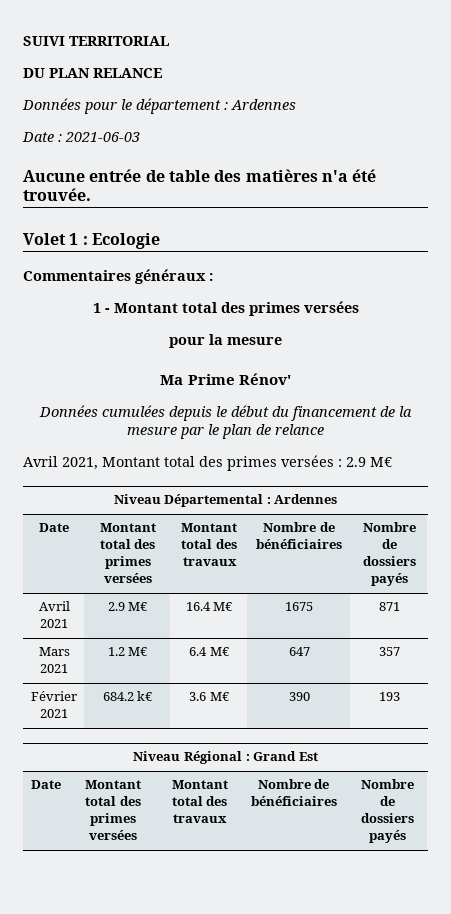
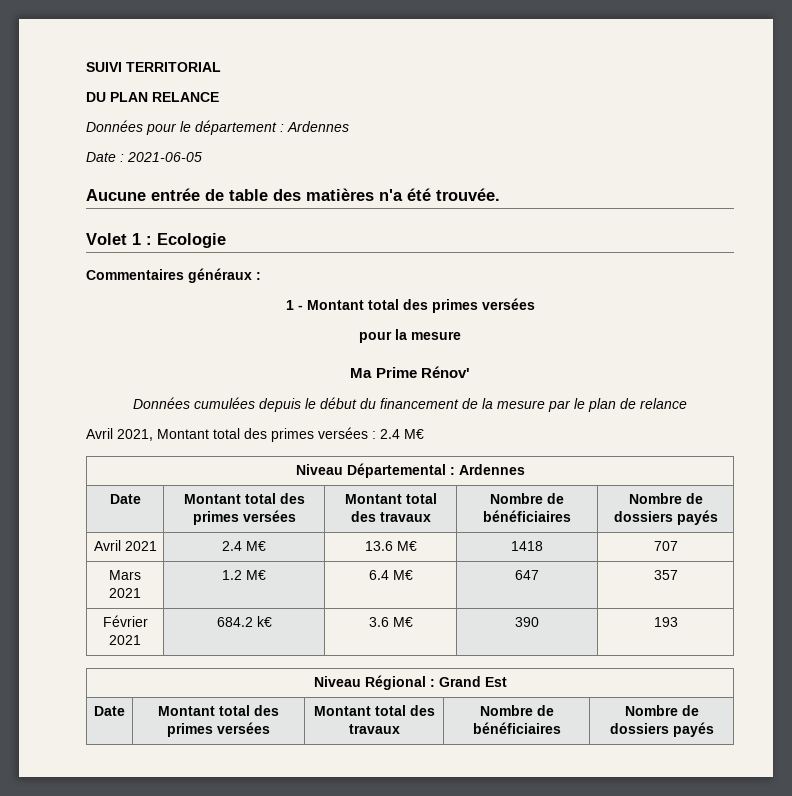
[65,132,140,142] 2021-06-03 -> [127,152,202,162] 2021-06-05
[346,457,366,467] 2.9 -> [380,429,400,439] 2.4
[107,602,148,611] [185,602,233,611] [285,602,313,611] [378,602,400,611] 2.9 M€ | 16.4 M€ | 1675 | 871 -> [222,541,266,551] [364,541,417,551] [511,541,543,551] [653,541,678,551] 2.4 M€ | 13.6 M€ | 1418 | 707

